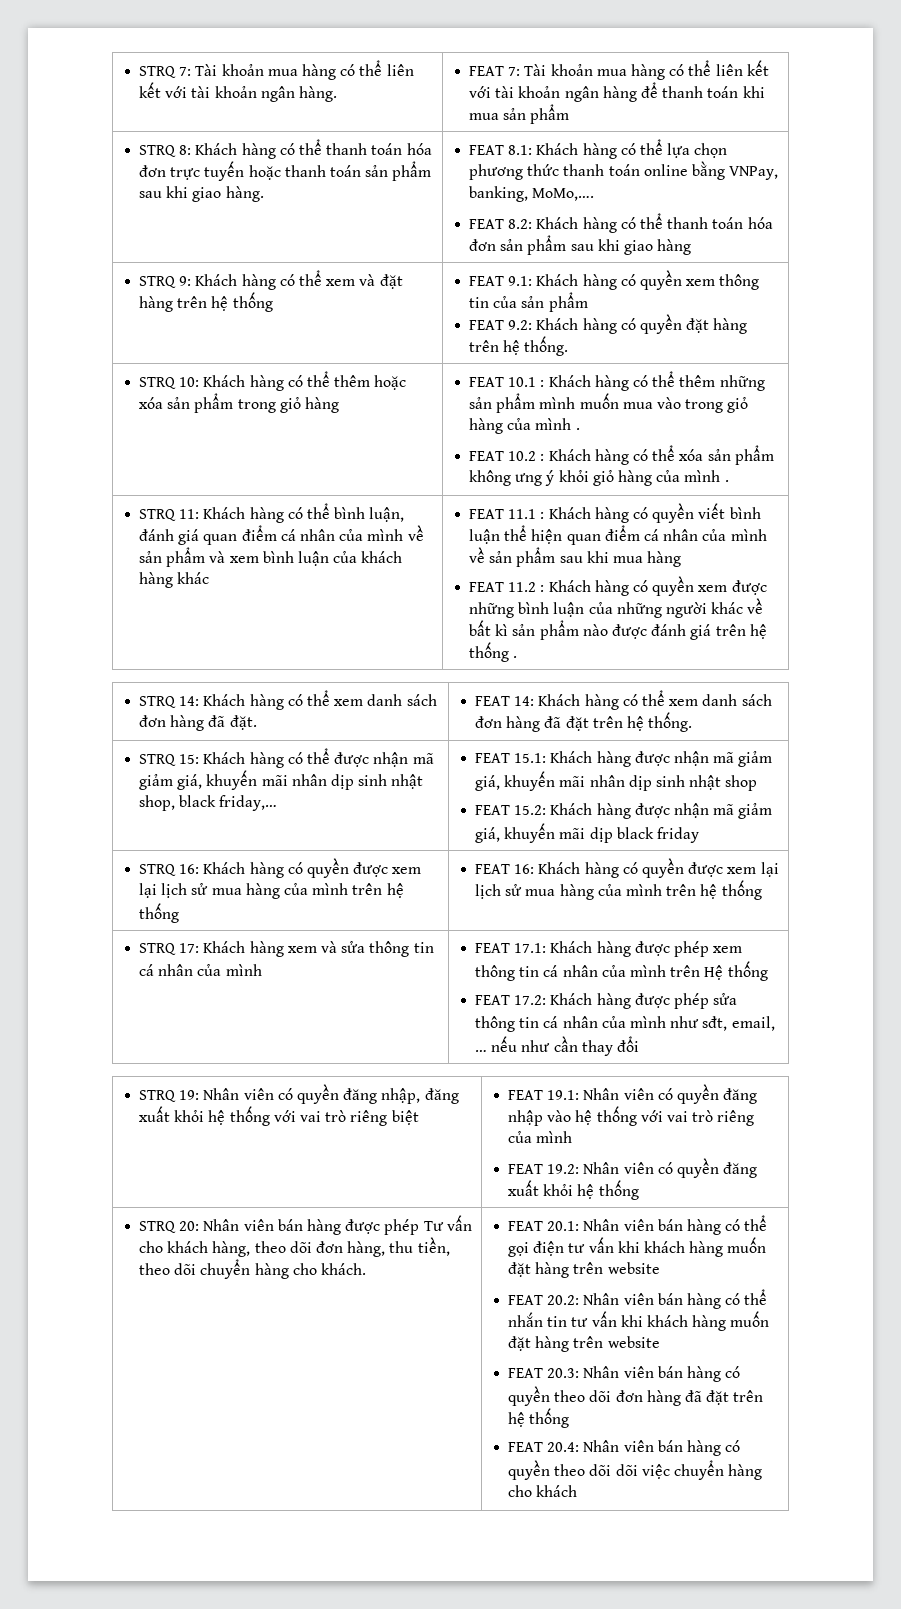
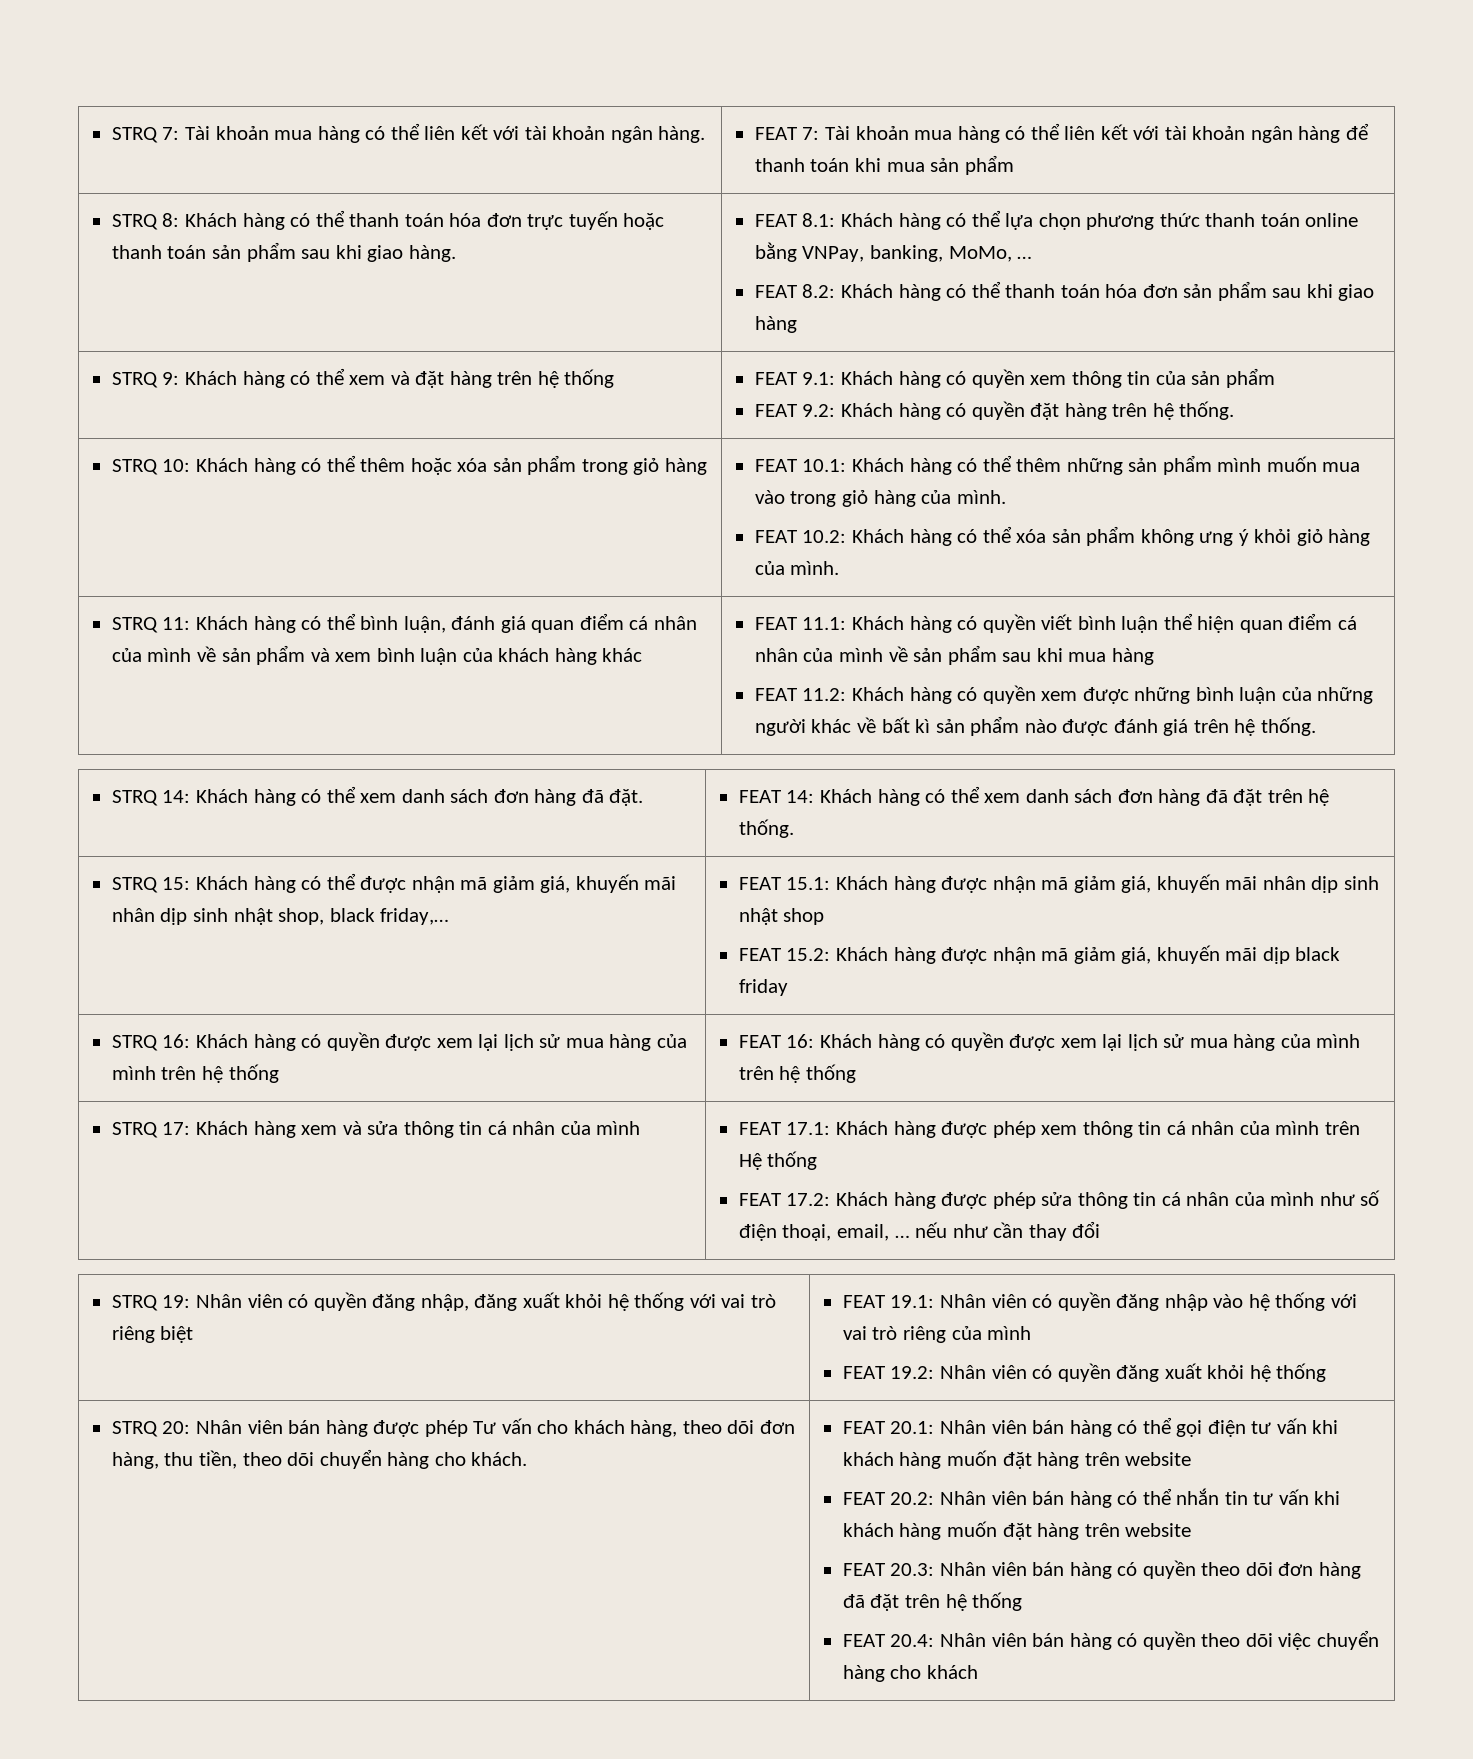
[532,188,595,201] MoMo,…. -> [948,246,1033,262] MoMo, …
[508,377,545,387] 10.1 : -> [802,459,847,472] 10.1:
[535,418,580,430] [469,451,545,461] mình . // FEAT 10.2 : -> [956,490,1006,504] [754,530,847,543] mình. // FEAT 10.2:
[684,470,729,482] mình . -> [790,561,840,575] mình.
[508,509,545,519] 11.1 : -> [802,617,847,630] 11.1:
[508,582,545,592] 11.2 : -> [802,688,847,701] 11.2:
[469,642,518,662] thống . -> [1260,717,1316,736] thống.
[702,1016,728,1031] sđt, -> [1360,1190,1381,1206] [738,1224,832,1241] số điện thoại,
[615,1464,638,1476] dõi -> (1273, 1640) none

